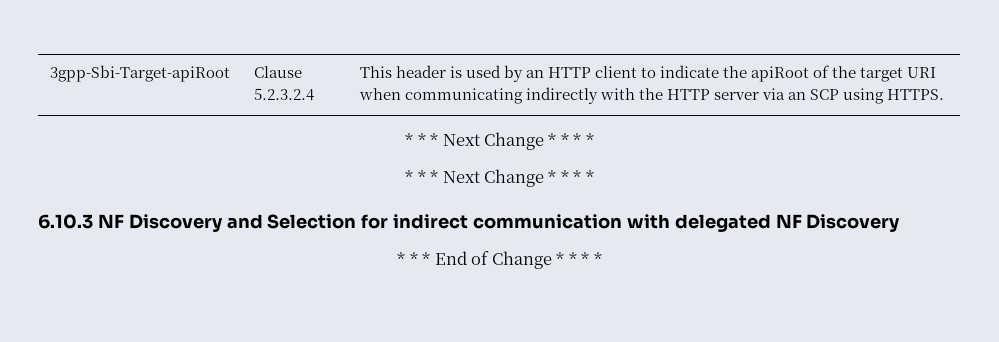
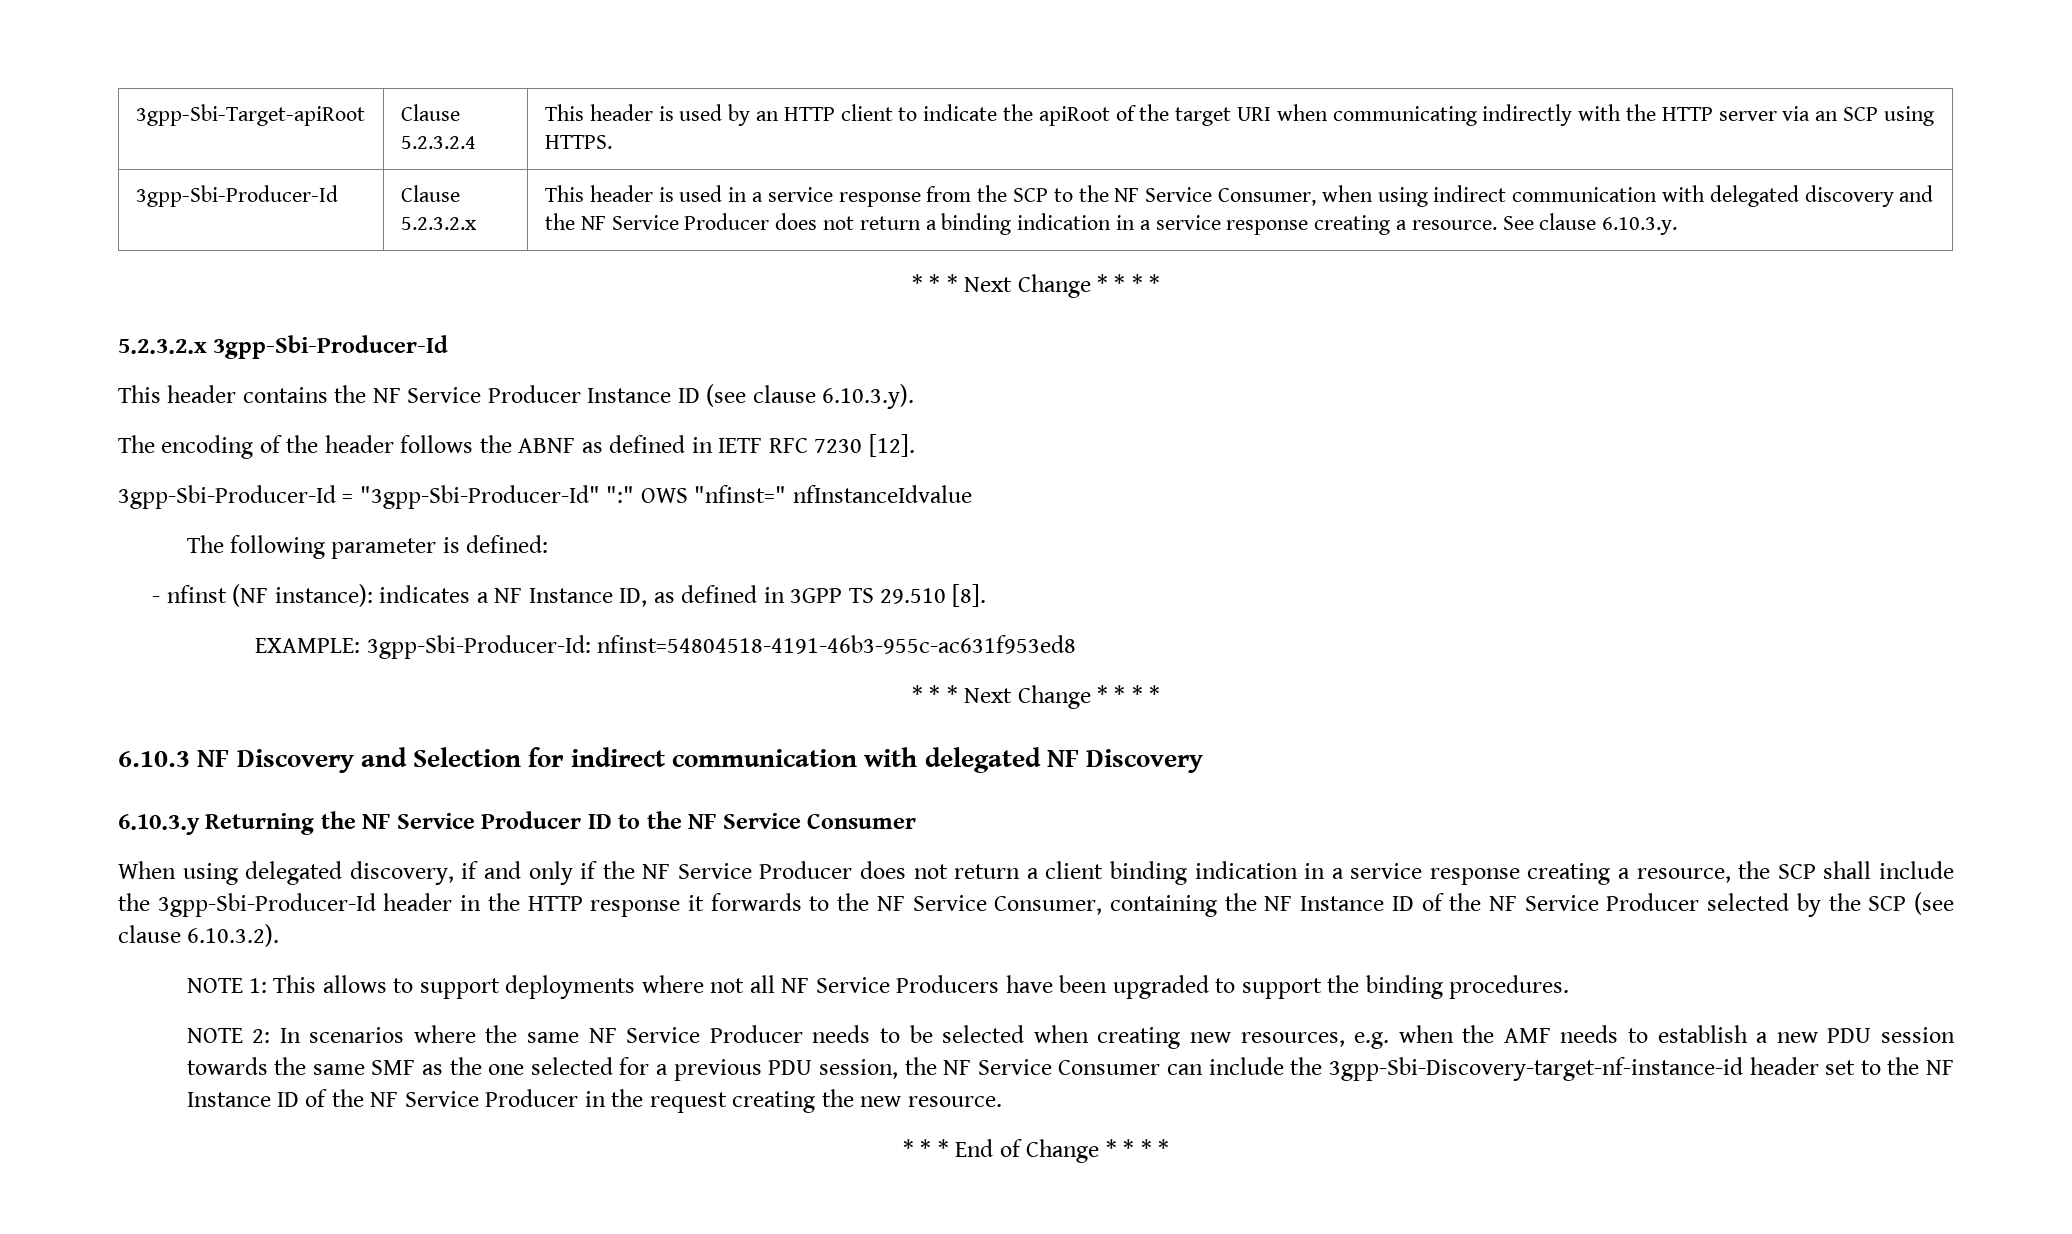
[405,132,594,150] // * * * Next Change * * * * -> [135,185,338,207] [400,185,460,202] [400,217,477,230] [544,185,1934,207] [544,213,1678,235] [911,274,1161,298] [118,335,449,359] [118,384,915,409] [118,434,915,459] [118,485,972,509] [186,535,549,559] [152,584,987,607] [255,635,1077,659] // 3gpp-Sbi-Producer-Id | Clause 5.2.3.2.x | This header is used in a service response from the SCP to the NF Service Consumer, when using indirect communication with delegated discovery and the NF Service Producer does not return a binding indication in a service response creating a resource. See clause 6.10.3.y. // * * * Next Change * * * * // 5.2.3.2.x 3gpp-Sbi-Producer-Id // This header contains the NF Service Producer Instance ID (see clause 6.10.3.y). // The encoding of the header follows the ABNF as defined in IETF RFC 7230 [12]. // 3gpp-Sbi-Producer-Id = "3gpp-Sbi-Producer-Id" ":" OWS "nfinst=" nfInstanceIdvalue // The following parameter is defined: // - nfinst (NF instance): indicates a NF Instance ID, as defined in 3GPP TS 29.510 [8]. // EXAMPLE: 3gpp-Sbi-Producer-Id: nfinst=54804518-4191-46b3-955c-ac631f953ed8
(901, 223) none -> [118,811,917,835] [118,861,1954,885] [118,892,1955,917] [118,924,280,947] [186,975,1570,999] [186,1025,1956,1049] [186,1057,1954,1081] [186,1089,1002,1113] // 6.10.3.y Returning the NF Service Producer ID to the NF Service Consumer // When using delegated discovery, if and only if the NF Service Producer does not return a client binding indication in a service response creating a resource, the SCP shall include the 3gpp-Sbi-Producer-Id header in the HTTP response it forwards to the NF Service Consumer, containing the NF Instance ID of the NF Service Producer selected by the SCP (see clause 6.10.3.2). // NOTE 1: This allows to support deployments where not all NF Service Producers have been upgraded to support the binding procedures. // NOTE 2: In scenarios where the same NF Service Producer needs to be selected when creating new resources, e.g. when the AMF needs to establish a new PDU session towards the same SMF as the one selected for a previous PDU session, the NF Service Consumer can include the 3gpp-Sbi-Discovery-target-nf-instance-id header set to the NF Instance ID of the NF Service Producer in the request creating the new resource.

